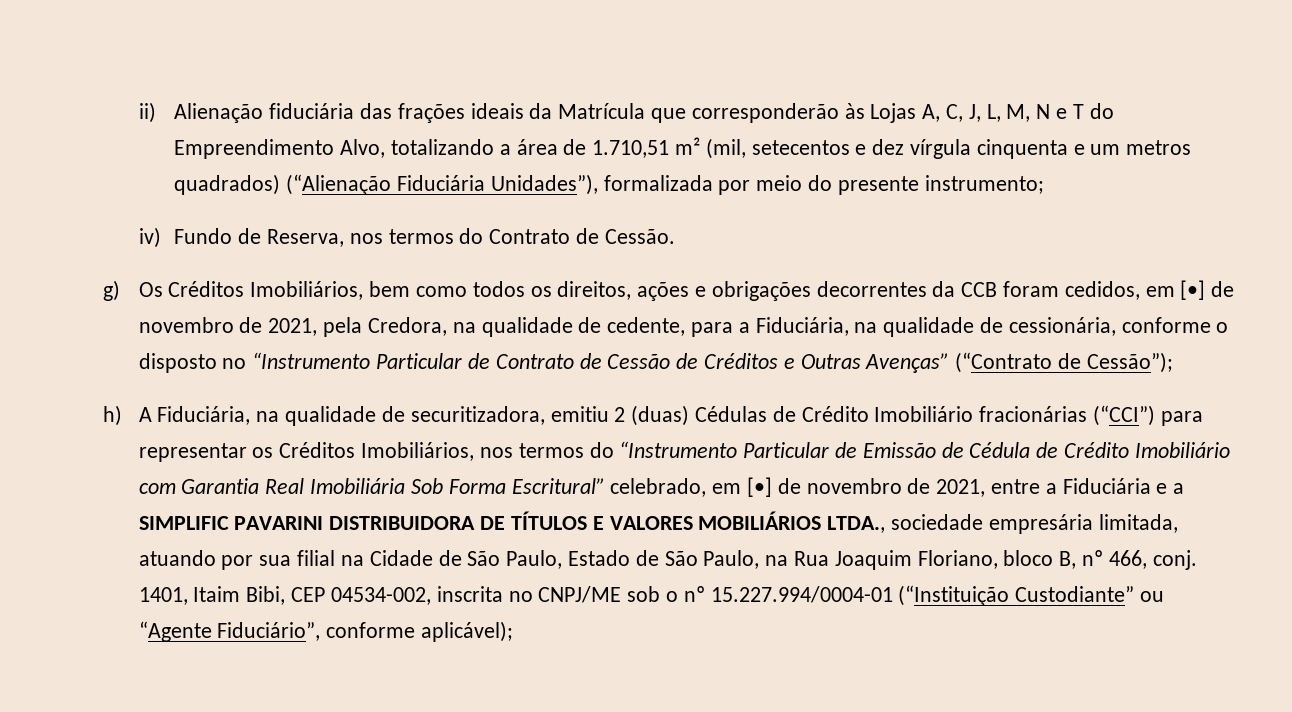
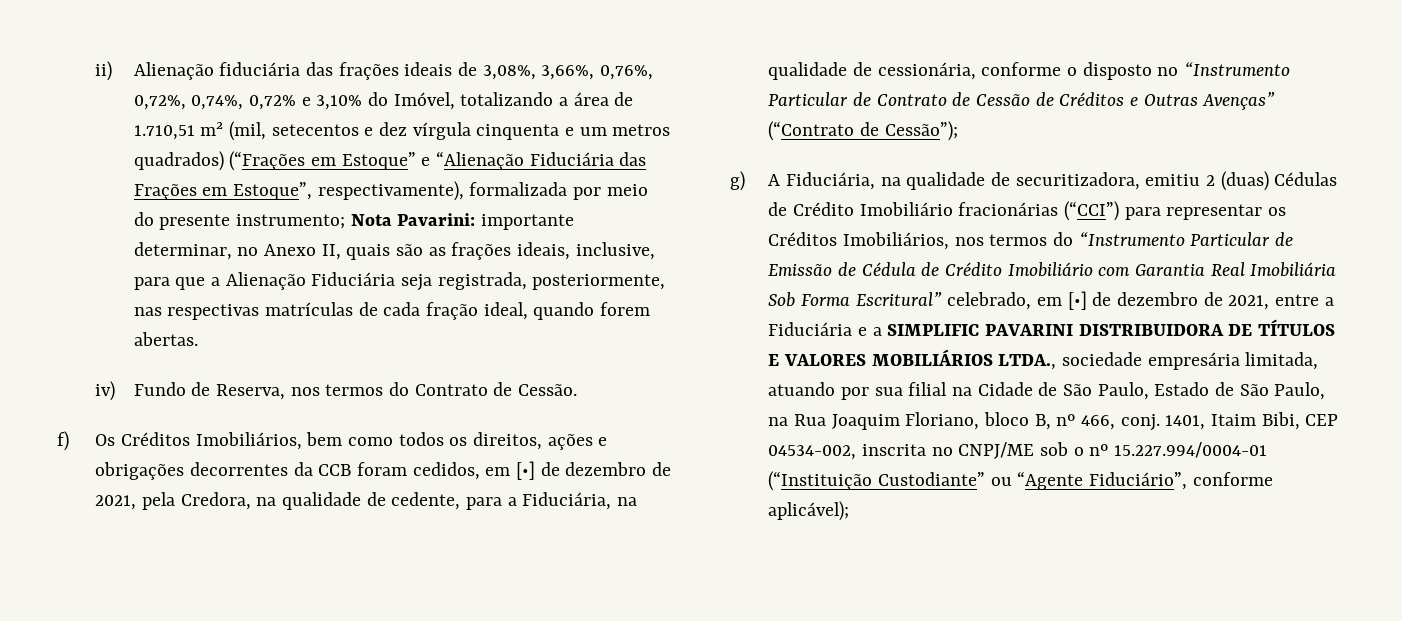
[529,103,1114,123] [174,139,386,159] da Matrícula que corresponderão às Lojas A, C, J, L, M, N e T do Empreendimento Alvo, -> [457,62,653,80] [133,92,455,110] de 3,08%, 3,66%, 0,76%, 0,72%, 0,74%, 0,72% e 3,10% do Imóvel,
[286,174,598,195] (“Alienação Fiduciária Unidades”), -> [229,151,647,171] [133,181,464,201] (“Frações em Estoque” e “Alienação Fiduciária das Frações em Estoque”, respectivamente),
(1044, 184) none -> [350,213,574,230] [133,242,655,260] [133,272,666,291] [133,302,650,320] [133,332,198,346] Nota Pavarini: importante determinar, no Anexo II, quais são as frações ideais, inclusive, para que a Alienação Fiduciária seja registrada, posteriormente, nas respectivas matrículas de cada fração ideal, quando forem abertas.
[103,280,120,301] g) -> [57,431,69,451] f)
[138,317,234,333] novembro -> [565,462,647,476] dezembro
[103,405,122,426] h) -> [730,171,745,191] g)
[806,478,902,494] novembro -> [1117,292,1199,306] dezembro

